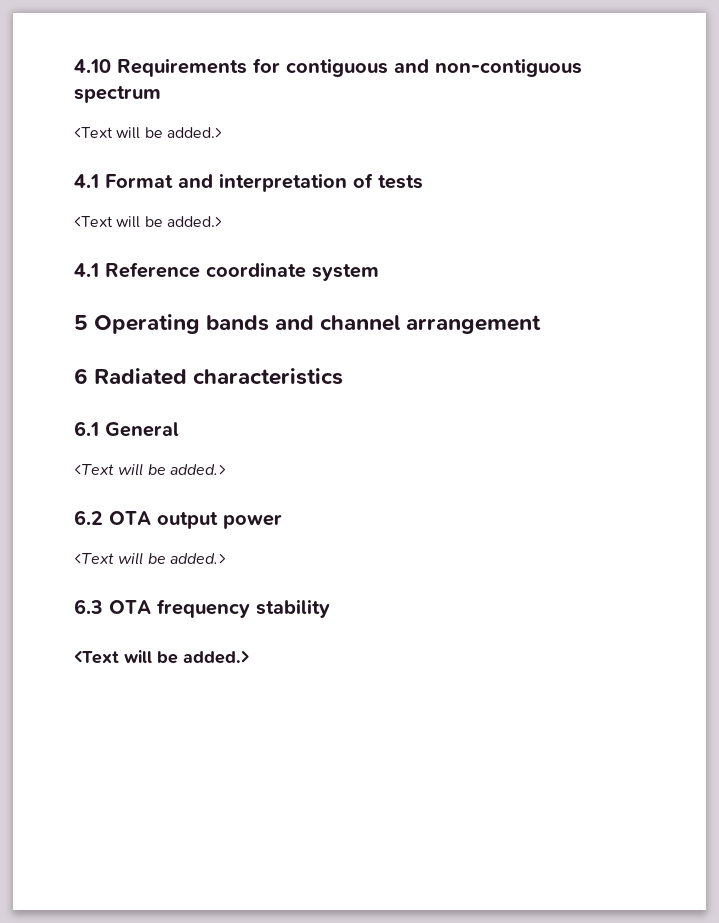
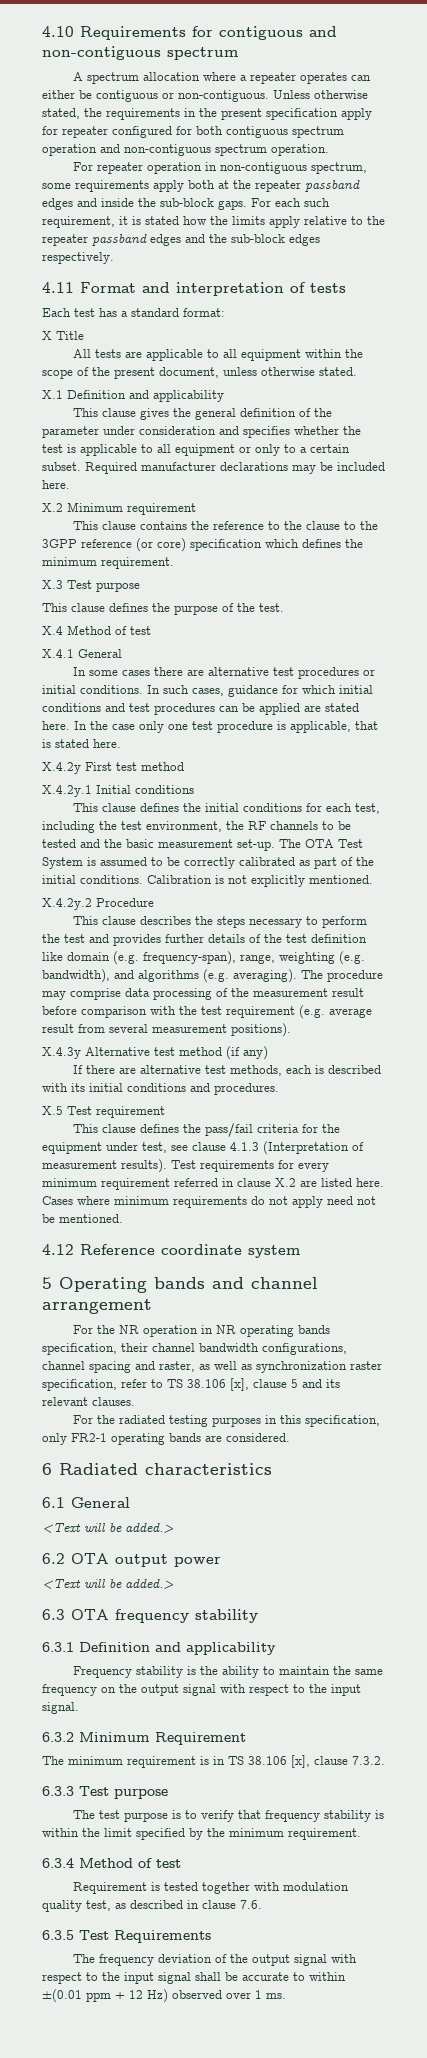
[74,127,222,139] [74,174,99,188] <Text will be added.> // 4.1 -> [73,72,372,84] [42,90,368,102] [42,108,372,120] [42,126,344,138] [42,144,329,156] [73,162,368,174] [42,180,360,192] [42,198,330,210] [42,216,385,228] [42,234,320,246] [42,252,114,264] [42,282,74,293] A spectrum allocation where a repeater operates can either be contiguous or non-contiguous. Unless otherwise stated, the requirements in the present specification apply for repeater configured for both contiguous spectrum operation and non-contiguous spectrum operation. // For repeater operation in non-contiguous spectrum, some requirements apply both at the repeater passband edges and inside the sub-block gaps. For each such requirement, it is stated how the limits apply relative to the repeater passband edges and the sub-block edges respectively. // 4.11
[74,216,222,228] [74,263,99,277] <Text will be added.> // 4.1 -> [42,308,225,317] [42,331,84,340] [73,349,364,361] [42,367,357,379] [42,390,224,402] [73,408,333,420] [42,426,361,438] [42,444,350,456] [42,462,385,474] [42,480,70,489] [42,502,196,515] [73,521,379,530] [42,538,363,552] [42,557,174,569] [42,580,140,592] [42,603,284,615] [42,625,151,635] [42,649,122,658] [73,667,376,679] [42,685,373,697] [42,703,359,715] [42,721,378,733] [42,739,121,748] [42,762,184,774] [42,785,194,797] [73,803,381,814] [42,821,351,833] [42,839,363,851] [42,857,374,869] [42,875,373,887] [42,898,154,910] [73,916,368,928] [42,934,367,946] [42,951,365,965] [42,969,383,983] [42,988,364,1000] [42,1005,372,1019] [42,1023,291,1037] [42,1046,268,1060] [73,1065,382,1076] [42,1083,279,1095] [42,1106,165,1118] [73,1123,341,1137] [42,1141,364,1155] [42,1159,329,1173] [42,1178,384,1190] [42,1196,376,1208] [42,1214,123,1223] [42,1244,74,1255] Each test has a standard format: // X Title // All tests are applicable to all equipment within the scope of the present document, unless otherwise stated. // X.1 Definition and applicability // This clause gives the general definition of the parameter under consideration and specifies whether the test is applicable to all equipment or only to a certain subset. Required manufacturer declarations may be included here. // X.2 Minimum requirement // This clause contains the reference to the clause to the 3GPP reference (or core) specification which defines the minimum requirement. // X.3 Test purpose // This clause defines the purpose of the test. // X.4 Method of test // X.4.1 General // In some cases there are alternative test procedures or initial conditions. In such cases, guidance for which initial conditions and test procedures can be applied are stated here. In the case only one test procedure is applicable, that is stated here. // X.4.2y First test method // X.4.2y.1 Initial conditions // This clause defines the initial conditions for each test, including the test environment, the RF channels to be tested and the basic measurement set-up. The OTA Test System is assumed to be correctly calibrated as part of the initial conditions. Calibration is not explicitly mentioned. // X.4.2y.2 Procedure // This clause describes the steps necessary to perform the test and provides further details of the test definition like domain (e.g. frequency-span), range, weighting (e.g. bandwidth), and algorithms (e.g. averaging). The procedure may comprise data processing of the measurement result before comparison with the test requirement (e.g. average result from several measurement positions). // X.4.3y Alternative test method (if any) // If there are alternative test methods, each is described with its initial conditions and procedures. // X.5 Test requirement // This clause defines the pass/fail criteria for the equipment under test, see clause 4.1.3 (Interpretation of measurement results). Test requirements for every minimum requirement referred in clause X.2 are listed here. Cases where minimum requirements do not apply need not be mentioned. // 4.12
(542, 324) none -> [73,1325,331,1337] [42,1343,347,1355] [42,1361,382,1373] [42,1378,340,1391] [42,1397,135,1406] [73,1415,381,1427] [42,1433,290,1445] // For the NR operation in NR operating bands specification, their channel bandwidth configurations, channel spacing and raster, as well as synchronization raster specification, refer to TS 38.106 [x], clause 5 and its relevant clauses. // For the radiated testing purposes in this specification, only FR2-1 operating bands are considered.
[74,650,249,664] <Text will be added.> -> [42,1642,276,1655] [73,1666,384,1678] [42,1684,361,1696] [42,1702,79,1714] [42,1732,246,1745] [42,1755,385,1768] [42,1786,168,1799] [73,1810,385,1822] [42,1828,361,1840] [42,1858,181,1868] [73,1882,350,1894] [42,1900,262,1912] [42,1930,211,1943] [73,1954,358,1966] [42,1972,346,1984] [42,1989,286,2003] 6.3.1 Definition and applicability // Frequency stability is the ability to maintain the same frequency on the output signal with respect to the input signal. // 6.3.2 Minimum Requirement // The minimum requirement is in TS 38.106 [x], clause 7.3.2. // 6.3.3 Test purpose // The test purpose is to verify that frequency stability is within the limit specified by the minimum requirement. // 6.3.4 Method of test // Requirement is tested together with modulation quality test, as described in clause 7.6. // 6.3.5 Test Requirements // The frequency deviation of the output signal with respect to the input signal shall be accurate to within ±(0.01 ppm + 12 Hz) observed over 1 ms.

